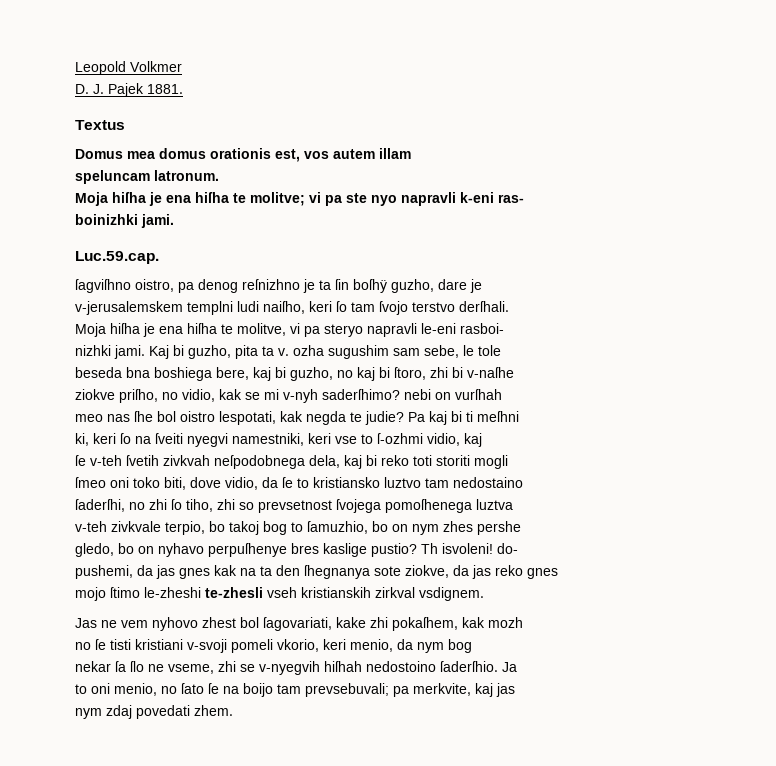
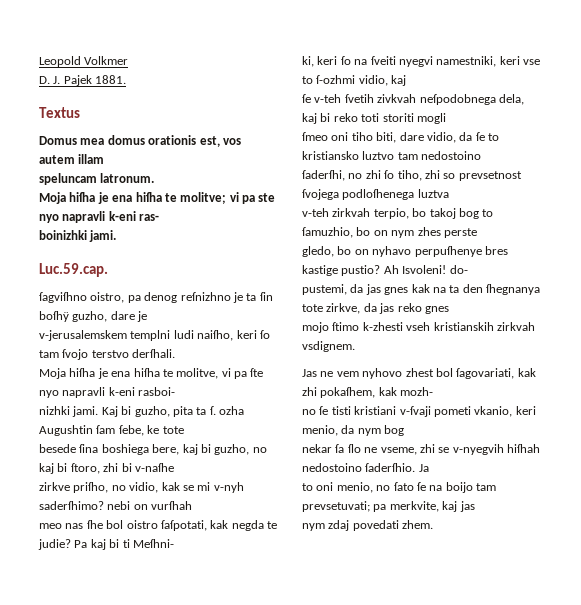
[324,323,456,337] steryo napravli le-eni -> [250,368,264,377] [39,387,135,398] ſte nyo napravli k-eni
[278,345,501,359] [75,367,150,378] v. ozha sugushim sam sebe, le tole // beseda bna -> [209,406,244,415] [39,425,184,436] [39,444,99,453] ſ. ozha Augushtin ſam ſebe, ke tote // besede ſina
[75,389,115,400] ziokve -> [39,482,70,491] zirkve
[219,411,276,425] lespotati, -> [160,520,207,531] ſaſpotati,
[477,411,519,422] meſhni -> [132,539,174,548] Meſhni-
[133,477,221,490] toko biti, dove -> [351,132,424,143] tiho biti, dare
[453,477,523,488] nedostaino -> [421,151,482,160] nedostoino
[385,499,472,513] pomoſhenega -> [342,189,415,200] podloſhenega
[111,521,161,532] zivkvale -> [332,208,371,217] zirkvah
[477,521,521,535] pershe -> [443,228,477,238] perste
[323,543,493,557] kaslige pustio? Th isvoleni! -> [302,265,447,276] kastige pustio? Ah Isvoleni!
[75,565,133,579] pushemi, -> [302,284,347,295] pustemi,
[374,565,449,578] sote ziokve, -> [302,303,361,314] tote zirkve,
[144,587,263,598] le-zheshi te-zhesli -> [362,322,403,331] k-zhesti
[375,587,415,598] zirkval -> [496,322,535,331] zirkvah
[336,617,366,628] kake -> [517,368,536,377] kak
[488,617,523,628] mozh -> [400,387,434,396] mozh-
[187,639,319,653] v-svoji pomeli vkorio, -> [399,406,513,417] v-ſvaji pometi vkanio,
[305,683,389,697] prevsebuvali; -> [302,501,370,512] prevsetuvati;

